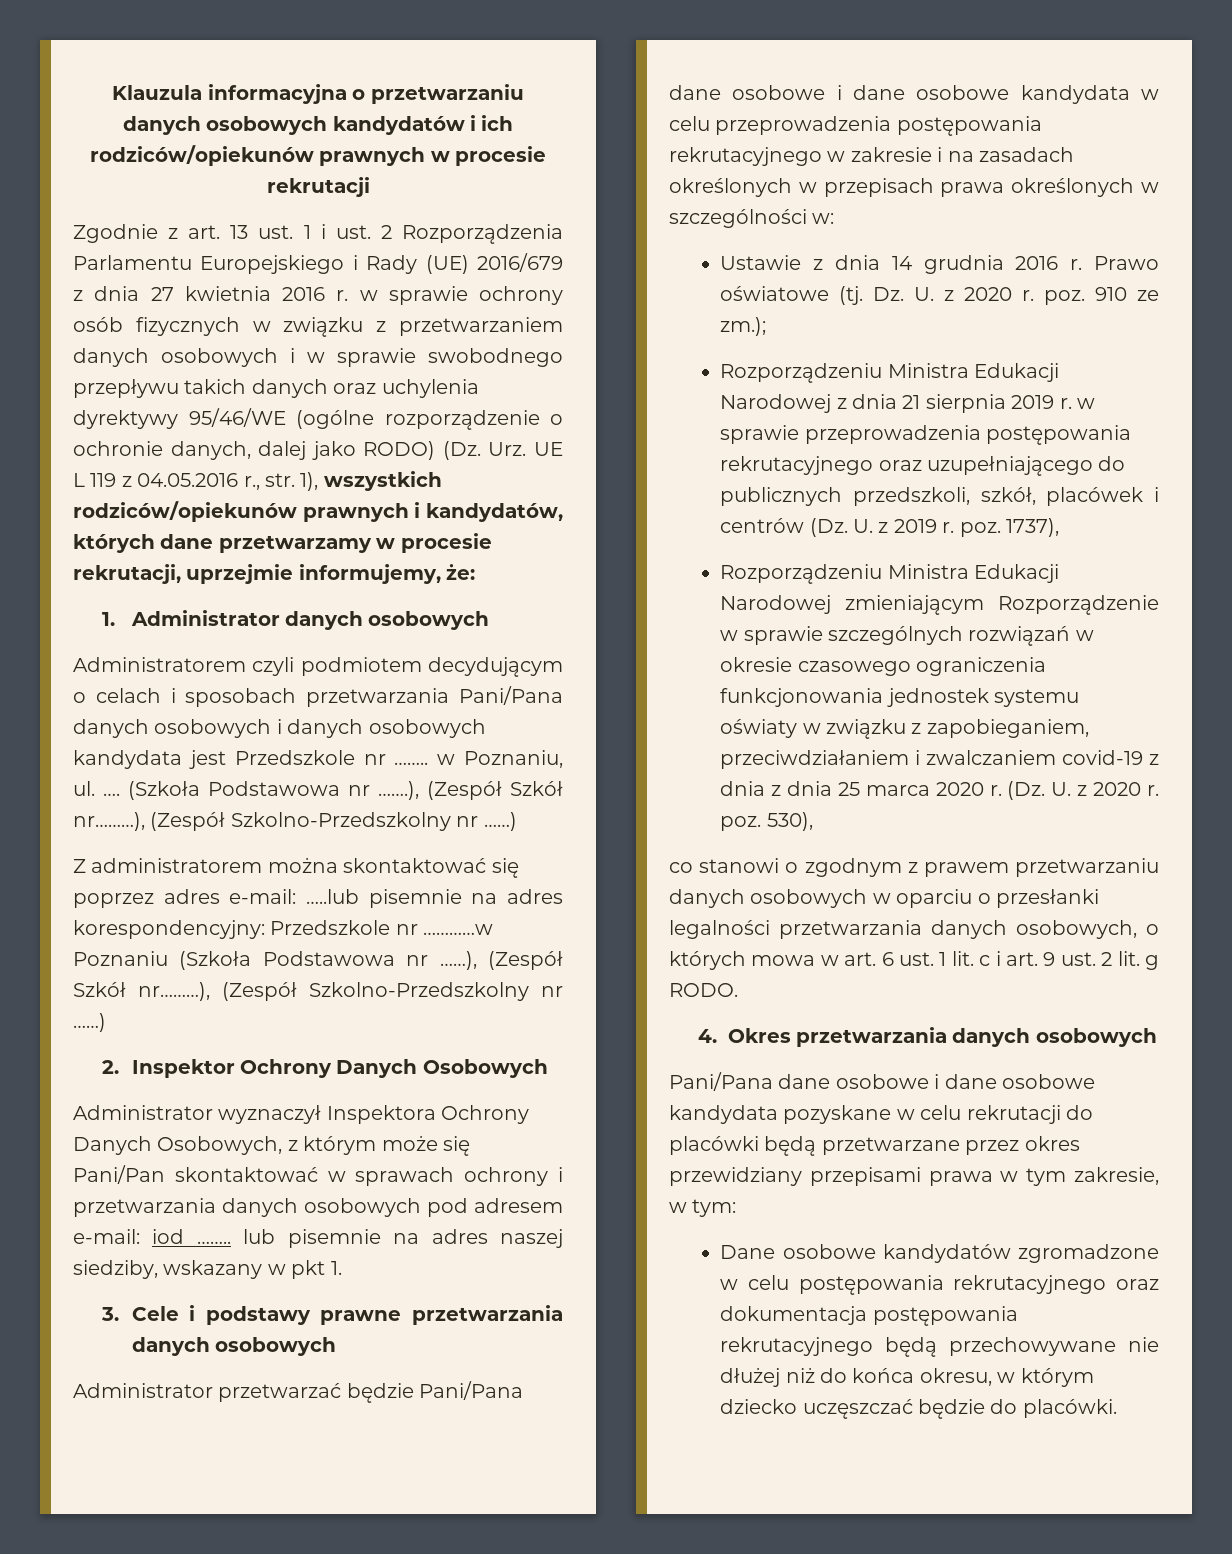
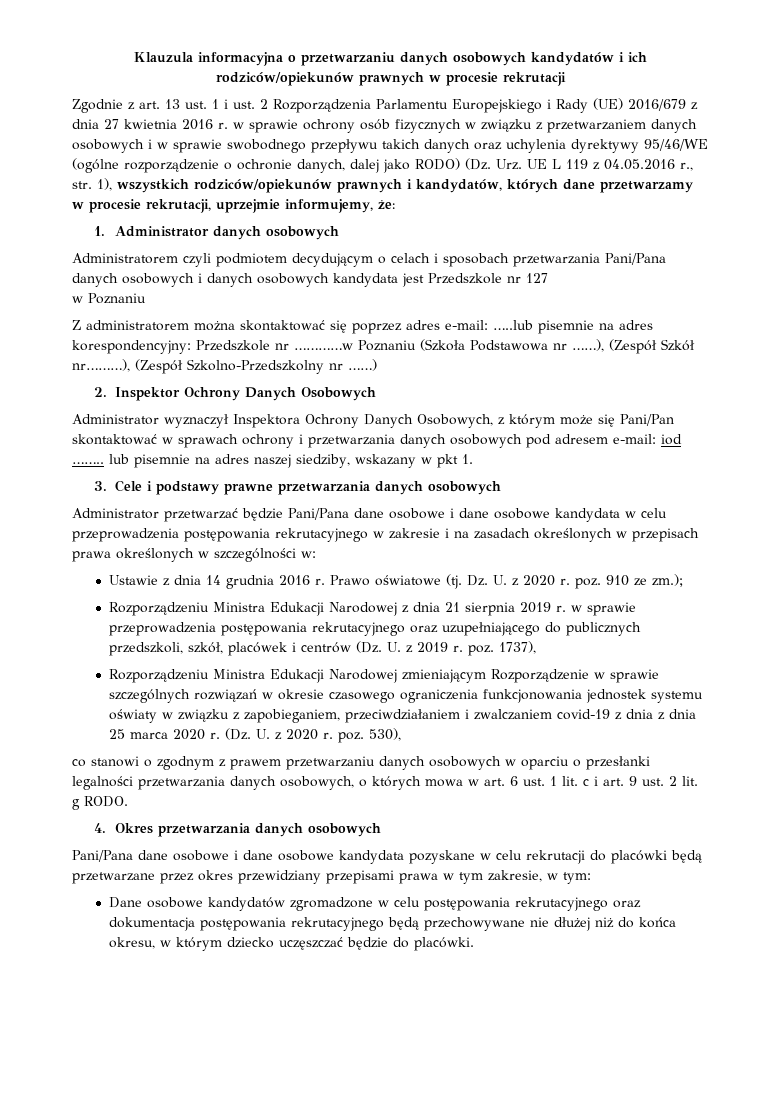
[394,750,563,768] [73,781,563,800] [73,812,517,831] …….. w Poznaniu, ul. …. (Szkoła Podstawowa nr …….), (Zespół Szkół nr………), (Zespół Szkolno-Przedszkolny nr ……) -> [526,273,548,283] [72,293,146,304] 127 // w Poznaniu

